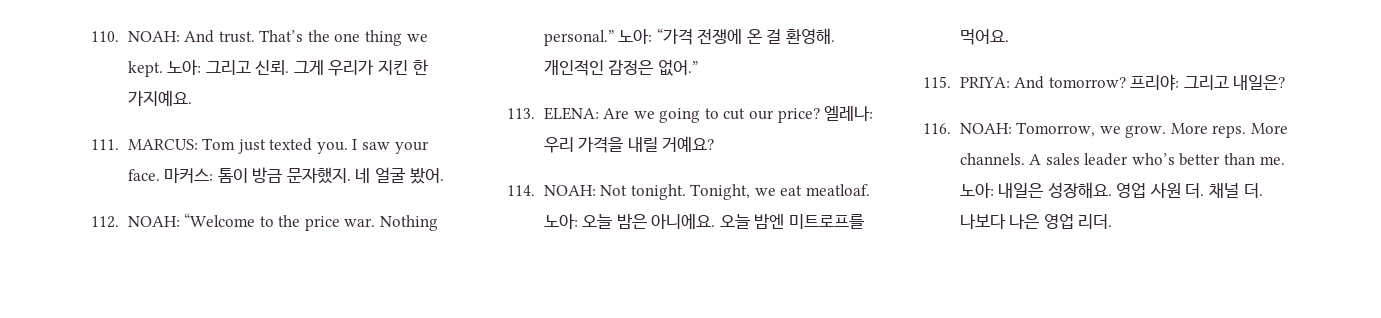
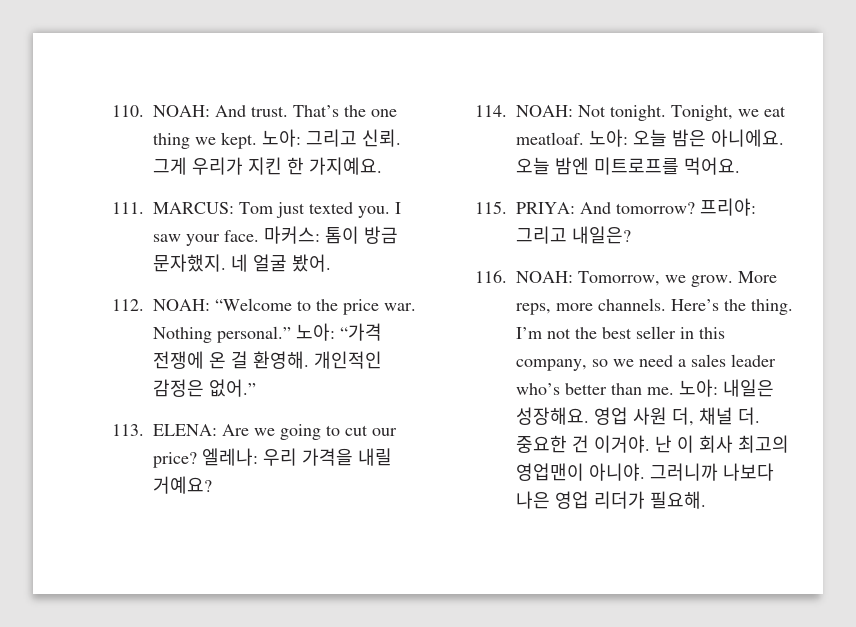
[1212,123,1289,138] [959,153,1042,165] reps. More channels. A -> [516,298,793,315] [516,326,725,339] [516,355,686,371] reps, more channels. Here’s the thing. I’m not the best seller in this company, so we need a
[1185,183,1205,198] 더. -> [672,407,694,426] 더,
(1263, 190) none -> [516,435,789,453] [516,463,718,481] 중요한 건 이거야. 난 이 회사 최고의 영업맨이 아니야. 그러니까
[1078,214,1113,229] 리더. -> [594,491,706,509] 리더가 필요해.

